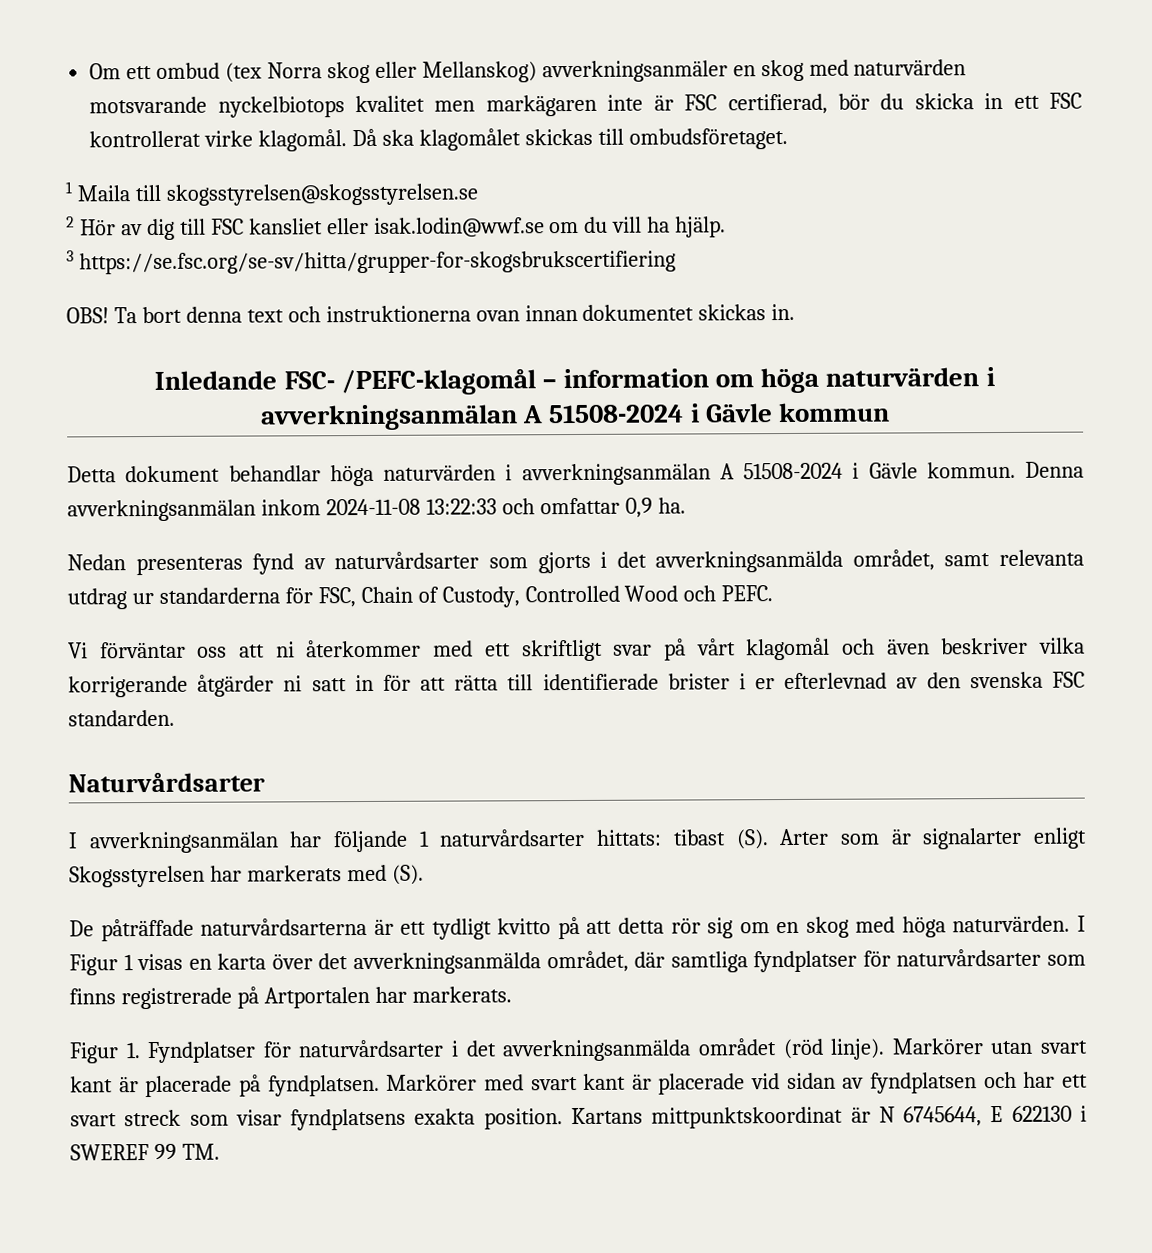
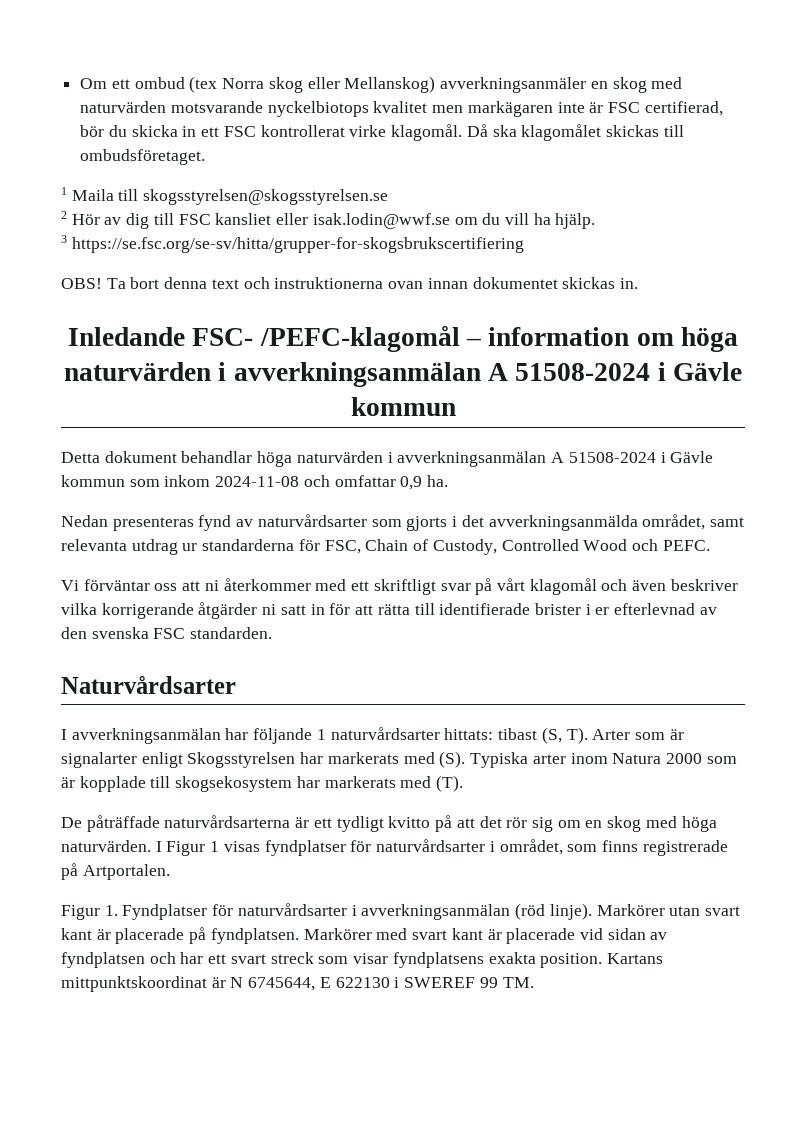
[926,461,1084,479] [67,499,256,522] kommun. Denna avverkningsanmälan -> [61,475,160,487] kommun som
[425,498,497,515] 13:22:33 -> (300, 481) none
[735,829,769,850] (S). -> [541,727,588,744] (S, T).
(424, 874) none -> [470,752,737,768] [61,775,464,792] Typiska arter inom Natura 2000 som är kopplade till skogsekosystem har markerats med (T).
[617,917,664,934] detta -> [479,816,502,828] det
[188,950,748,975] en karta över det avverkningsanmälda området, där samtliga -> (260, 846) none
(1042, 957) none -> [489,839,563,855] i området,
[263,986,512,1009] Artportalen har markerats. -> [82,864,170,880] Artportalen.
[465,1038,777,1062] det avverkningsanmälda området -> [361,904,511,920] avverkningsanmälan

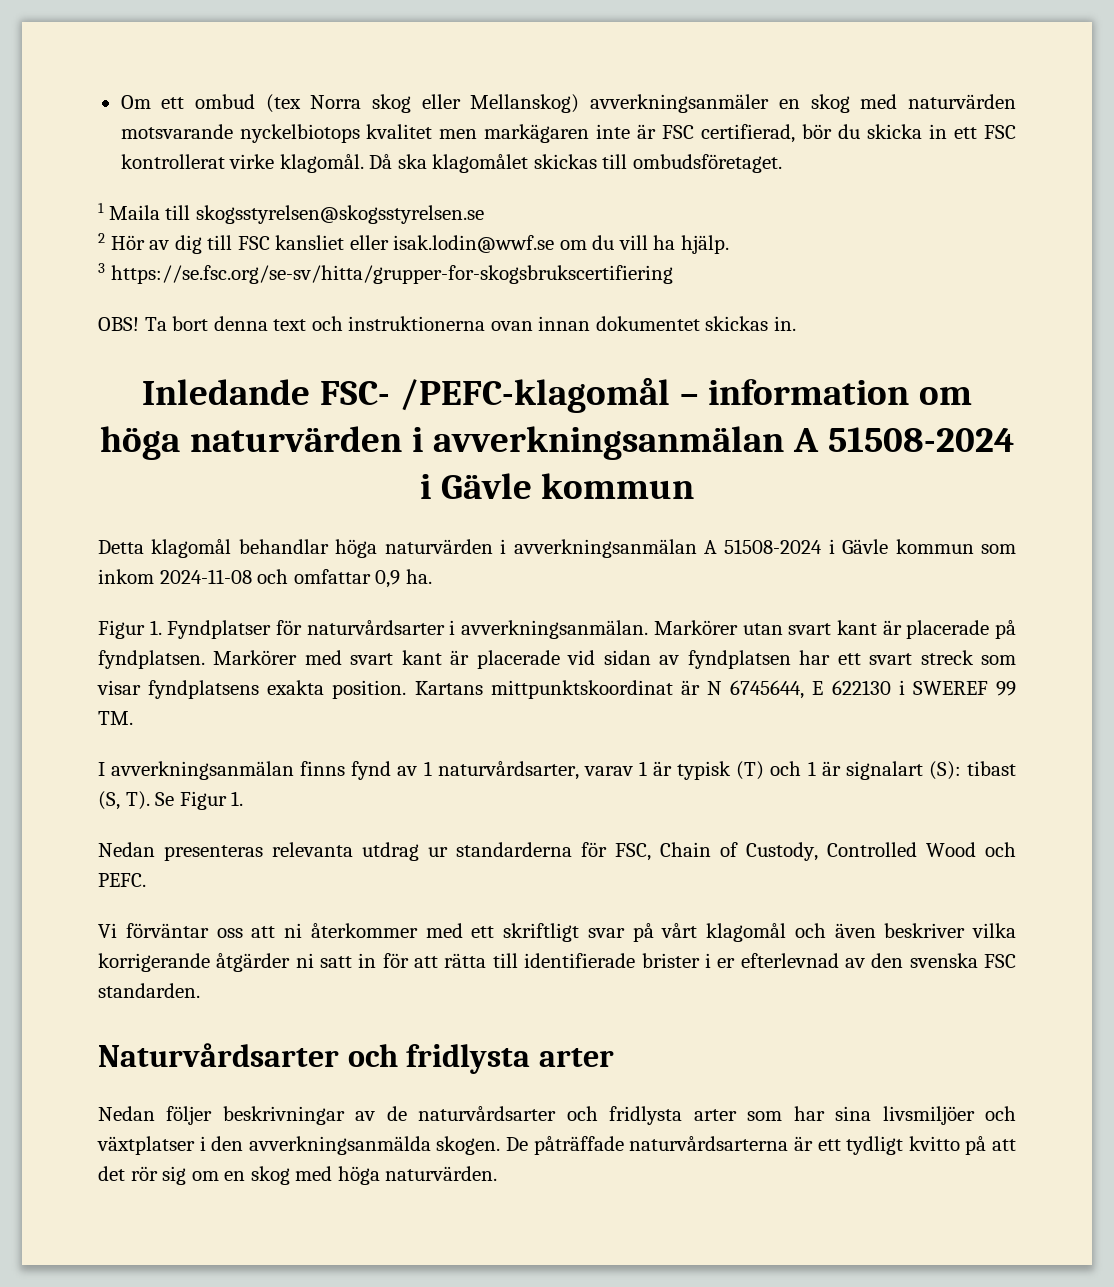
[104,451,177,463] dokument -> [151,539,232,558] klagomål
[61,514,744,531] Nedan presenteras fynd av naturvårdsarter som gjorts i det avverkningsanmälda området, samt -> [98,620,1017,639] [98,650,1017,669] [97,680,1017,699] [98,711,133,725] [98,761,1017,780] [98,791,244,810] [98,842,263,861] Figur 1. Fyndplatser för naturvårdsarter i avverkningsanmälan. Markörer utan svart kant är placerade på fyndplatsen. Markörer med svart kant är placerade vid sidan av fyndplatsen har ett svart streck som visar fyndplatsens exakta position. Kartans mittpunktskoordinat är N 6745644, E 622130 i SWEREF 99 TM. // I avverkningsanmälan finns fynd av 1 naturvårdsarter, varav 1 är typisk (T) och 1 är signalart (S): tibast (S, T). Se Figur 1. // Nedan presenteras
[61,727,684,744] [61,751,737,768] [61,775,464,792] // I avverkningsanmälan har följande 1 naturvårdsarter hittats: tibast (S, T). Arter som är signalarter enligt Skogsstyrelsen har markerats med (S). Typiska arter inom Natura 2000 som är kopplade till skogsekosystem har markerats med (T). // -> [347,1044,614,1074] [98,1106,1016,1125] [97,1136,501,1155] och fridlysta arter // Nedan följer beskrivningar av de naturvårdsarter och fridlysta arter som har sina livsmiljöer och växtplatser i den avverkningsanmälda skogen.
[155,839,728,856] [61,863,170,880] [61,903,740,920] [61,927,668,944] [61,952,663,968] [61,976,534,992] I Figur 1 visas fyndplatser för naturvårdsarter i området, som finns registrerade på Artportalen. // Figur 1. Fyndplatser för naturvårdsarter i avverkningsanmälan (röd linje). Markörer utan svart kant är placerade på fyndplatsen. Markörer med svart kant är placerade vid sidan av fyndplatsen och har ett svart streck som visar fyndplatsens exakta position. Kartans mittpunktskoordinat är N 6745644, E 622130 i SWEREF 99 TM. -> (498, 1173) none

